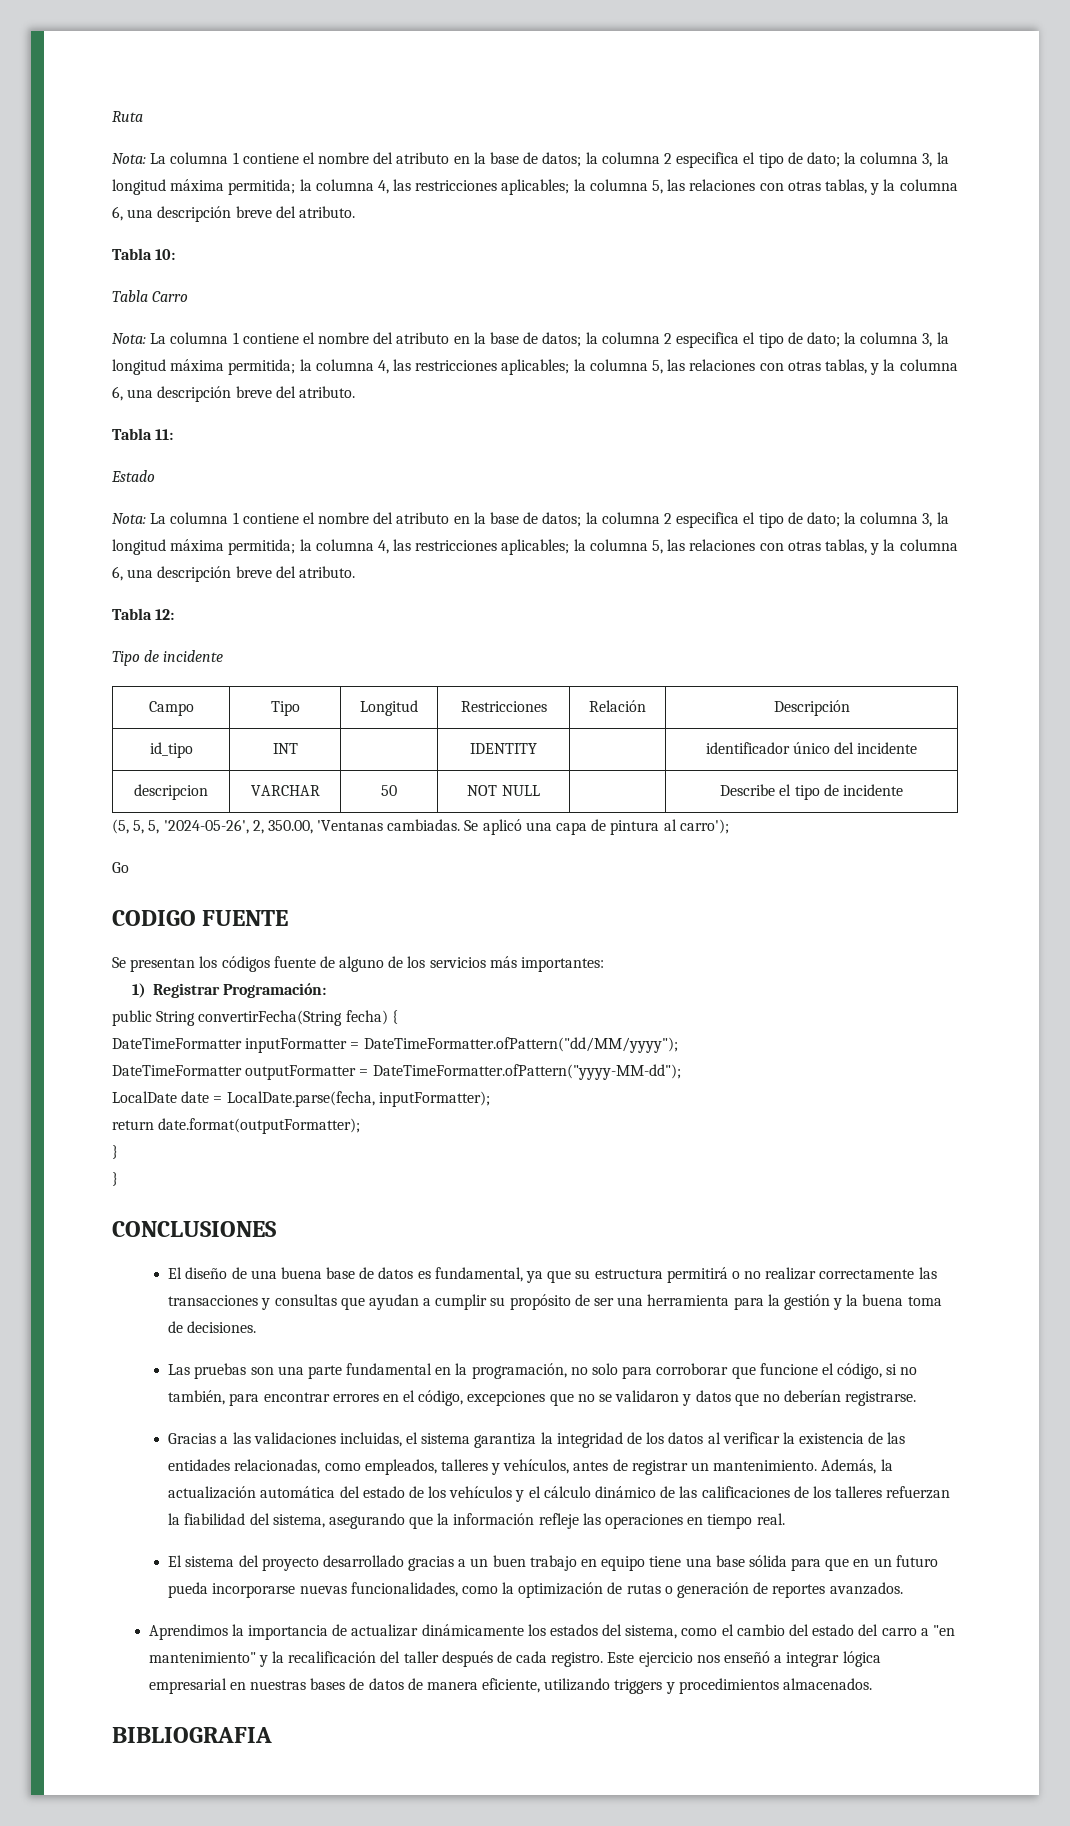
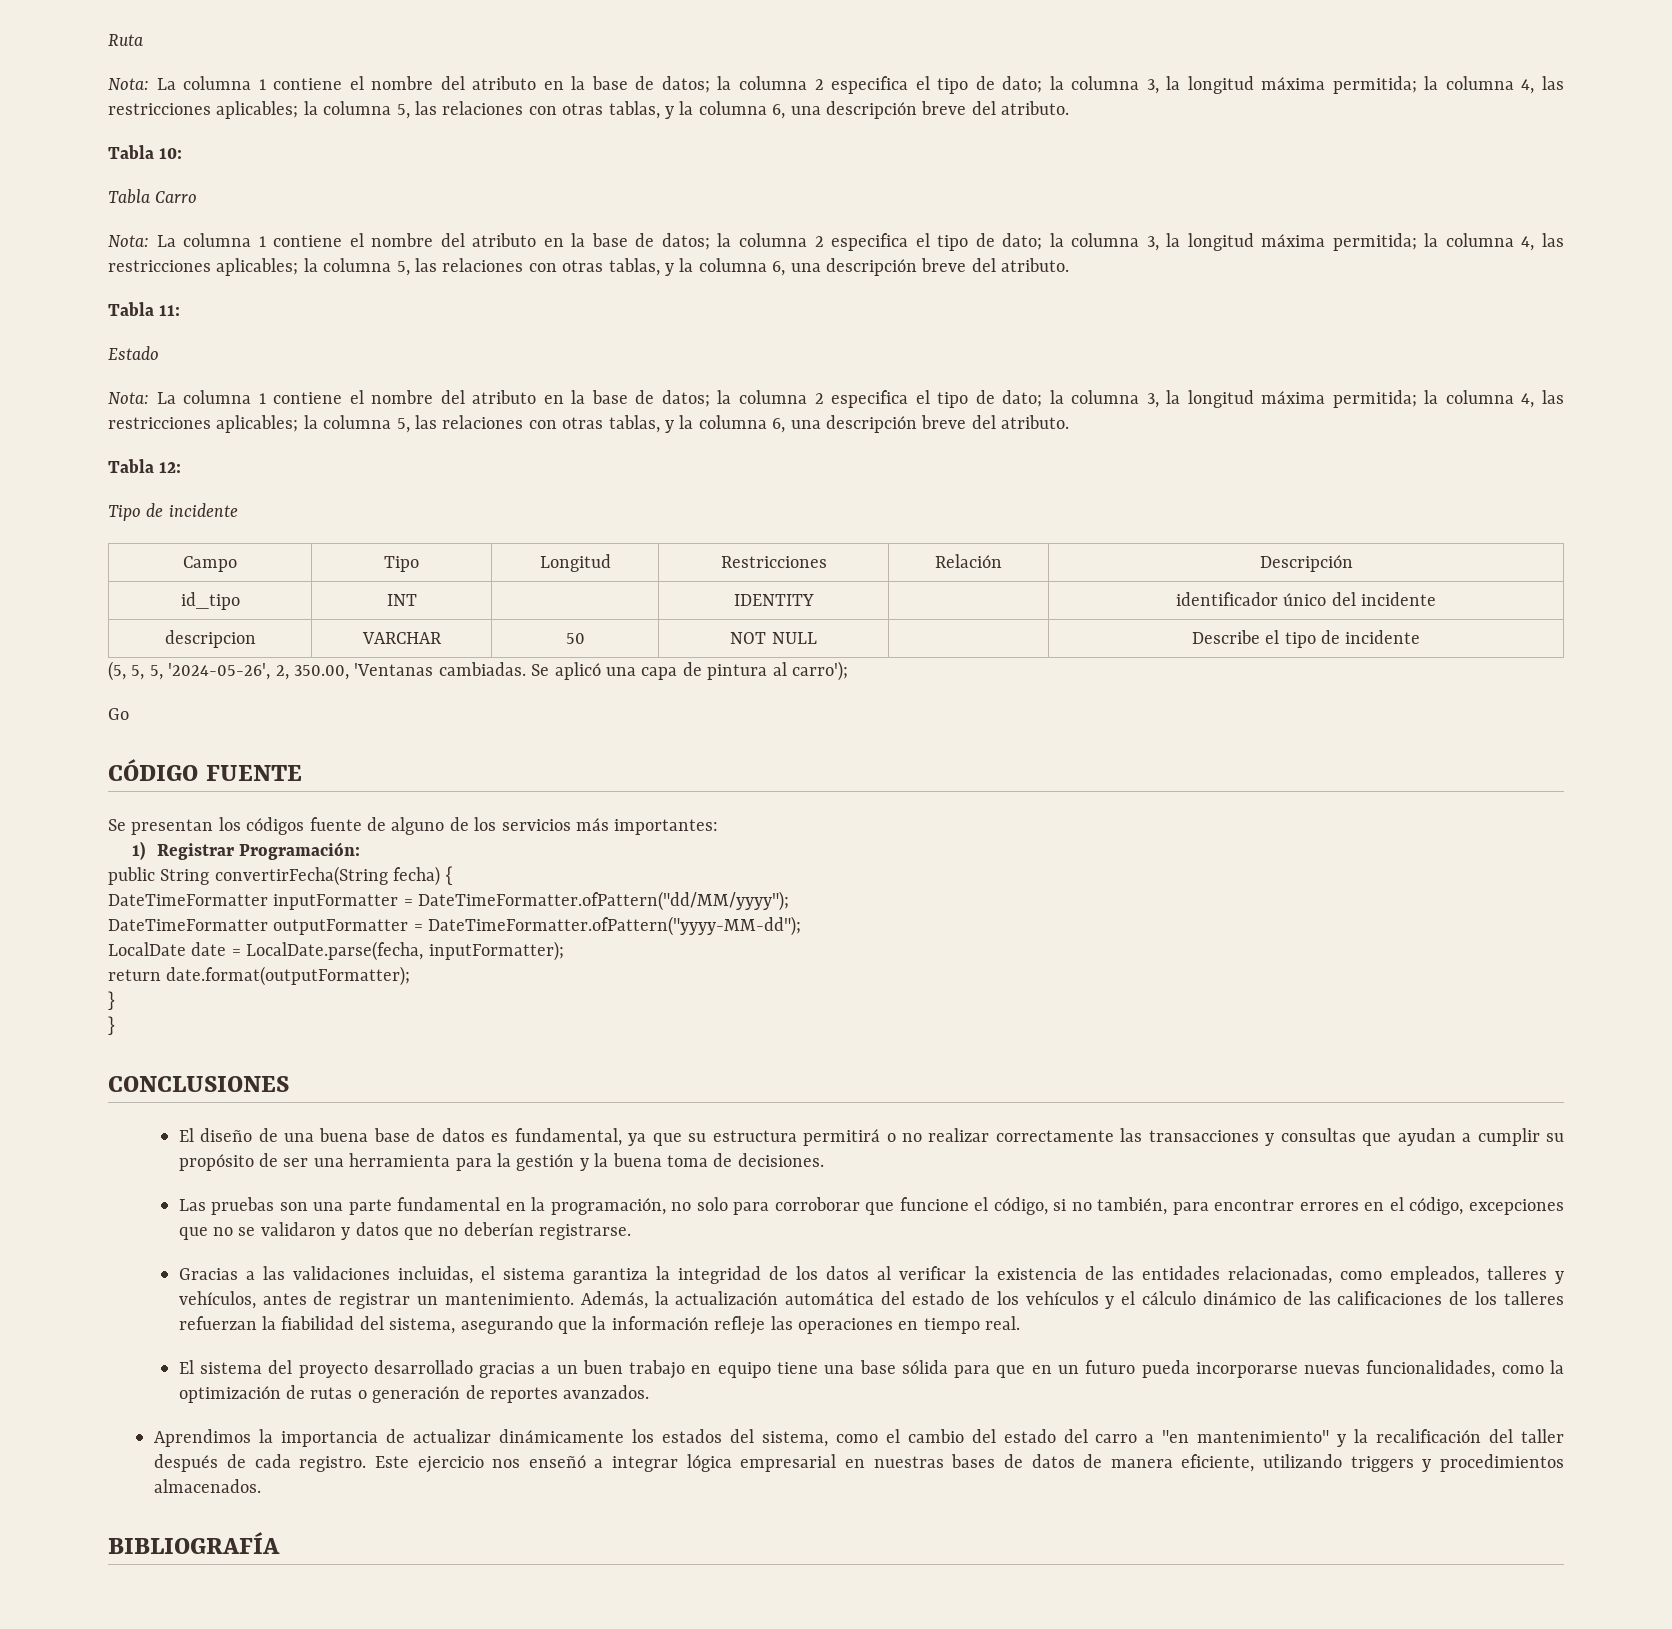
[112,910,196,926] CODIGO -> [108,759,198,781] CÓDIGO
[112,1727,272,1743] BIBLIOGRAFIA -> [108,1532,280,1554] BIBLIOGRAFÍA

